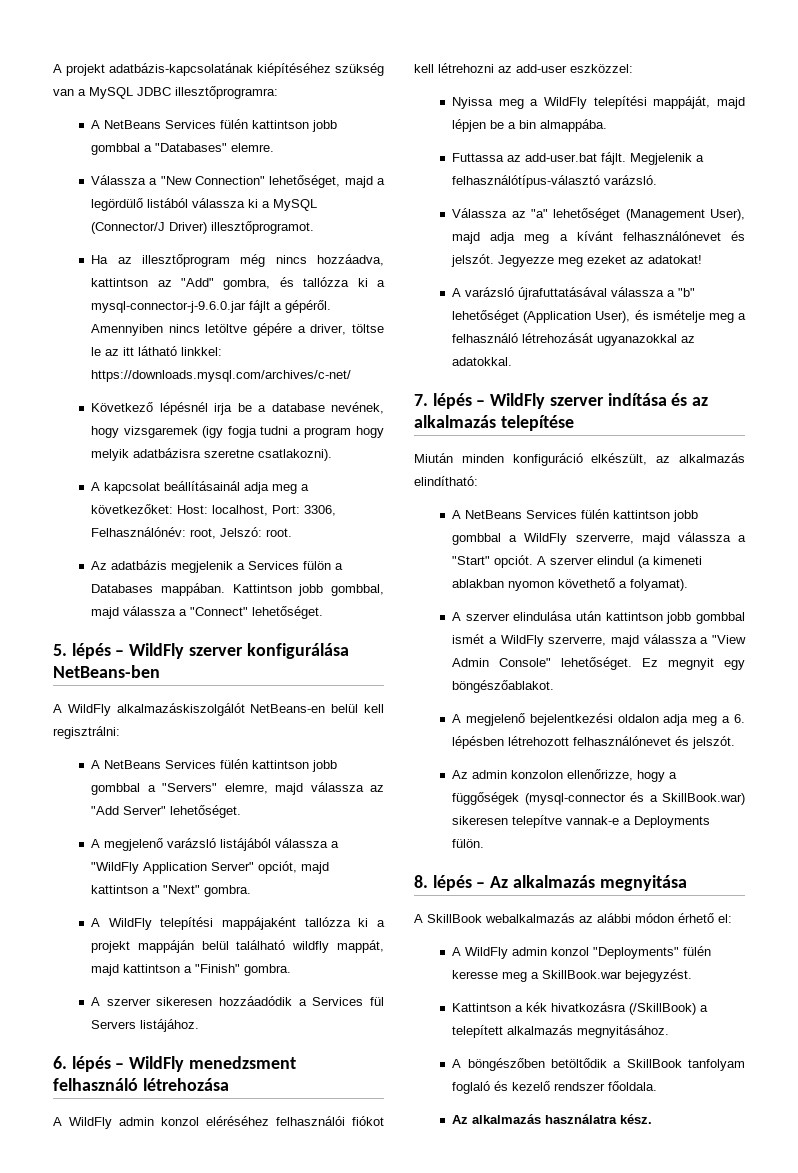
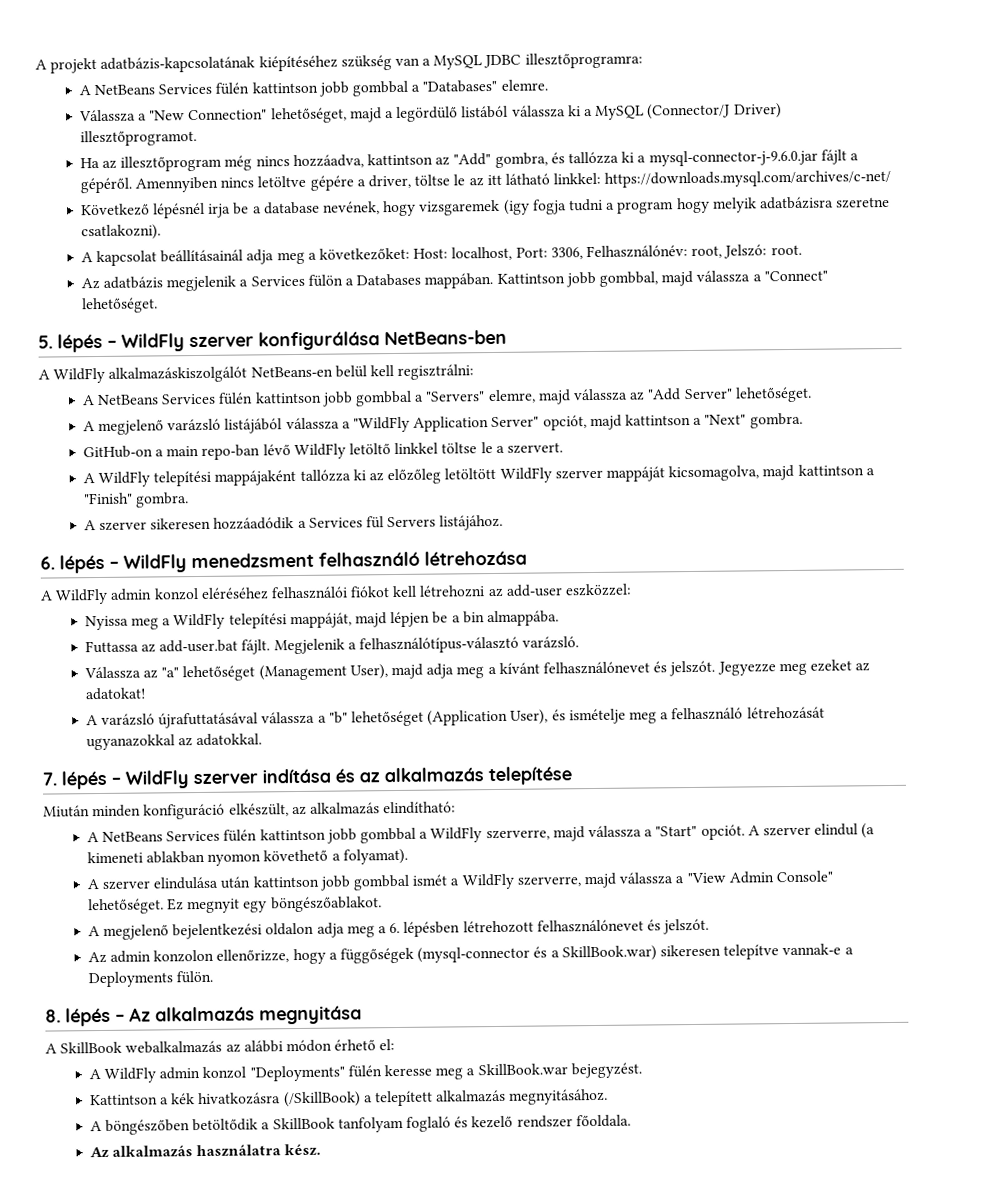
(252, 891) none -> [82,442,563,460] // GitHub-on a main repo-ban lévő WildFly letöltő linkkel töltse le a szervert.
[377,920,385,927] [91,940,384,953] a projekt mappáján belül található wildfly mappát, -> [369,465,760,485] az előzőleg letöltött WildFly szerver mappáját kicsomagolva,

